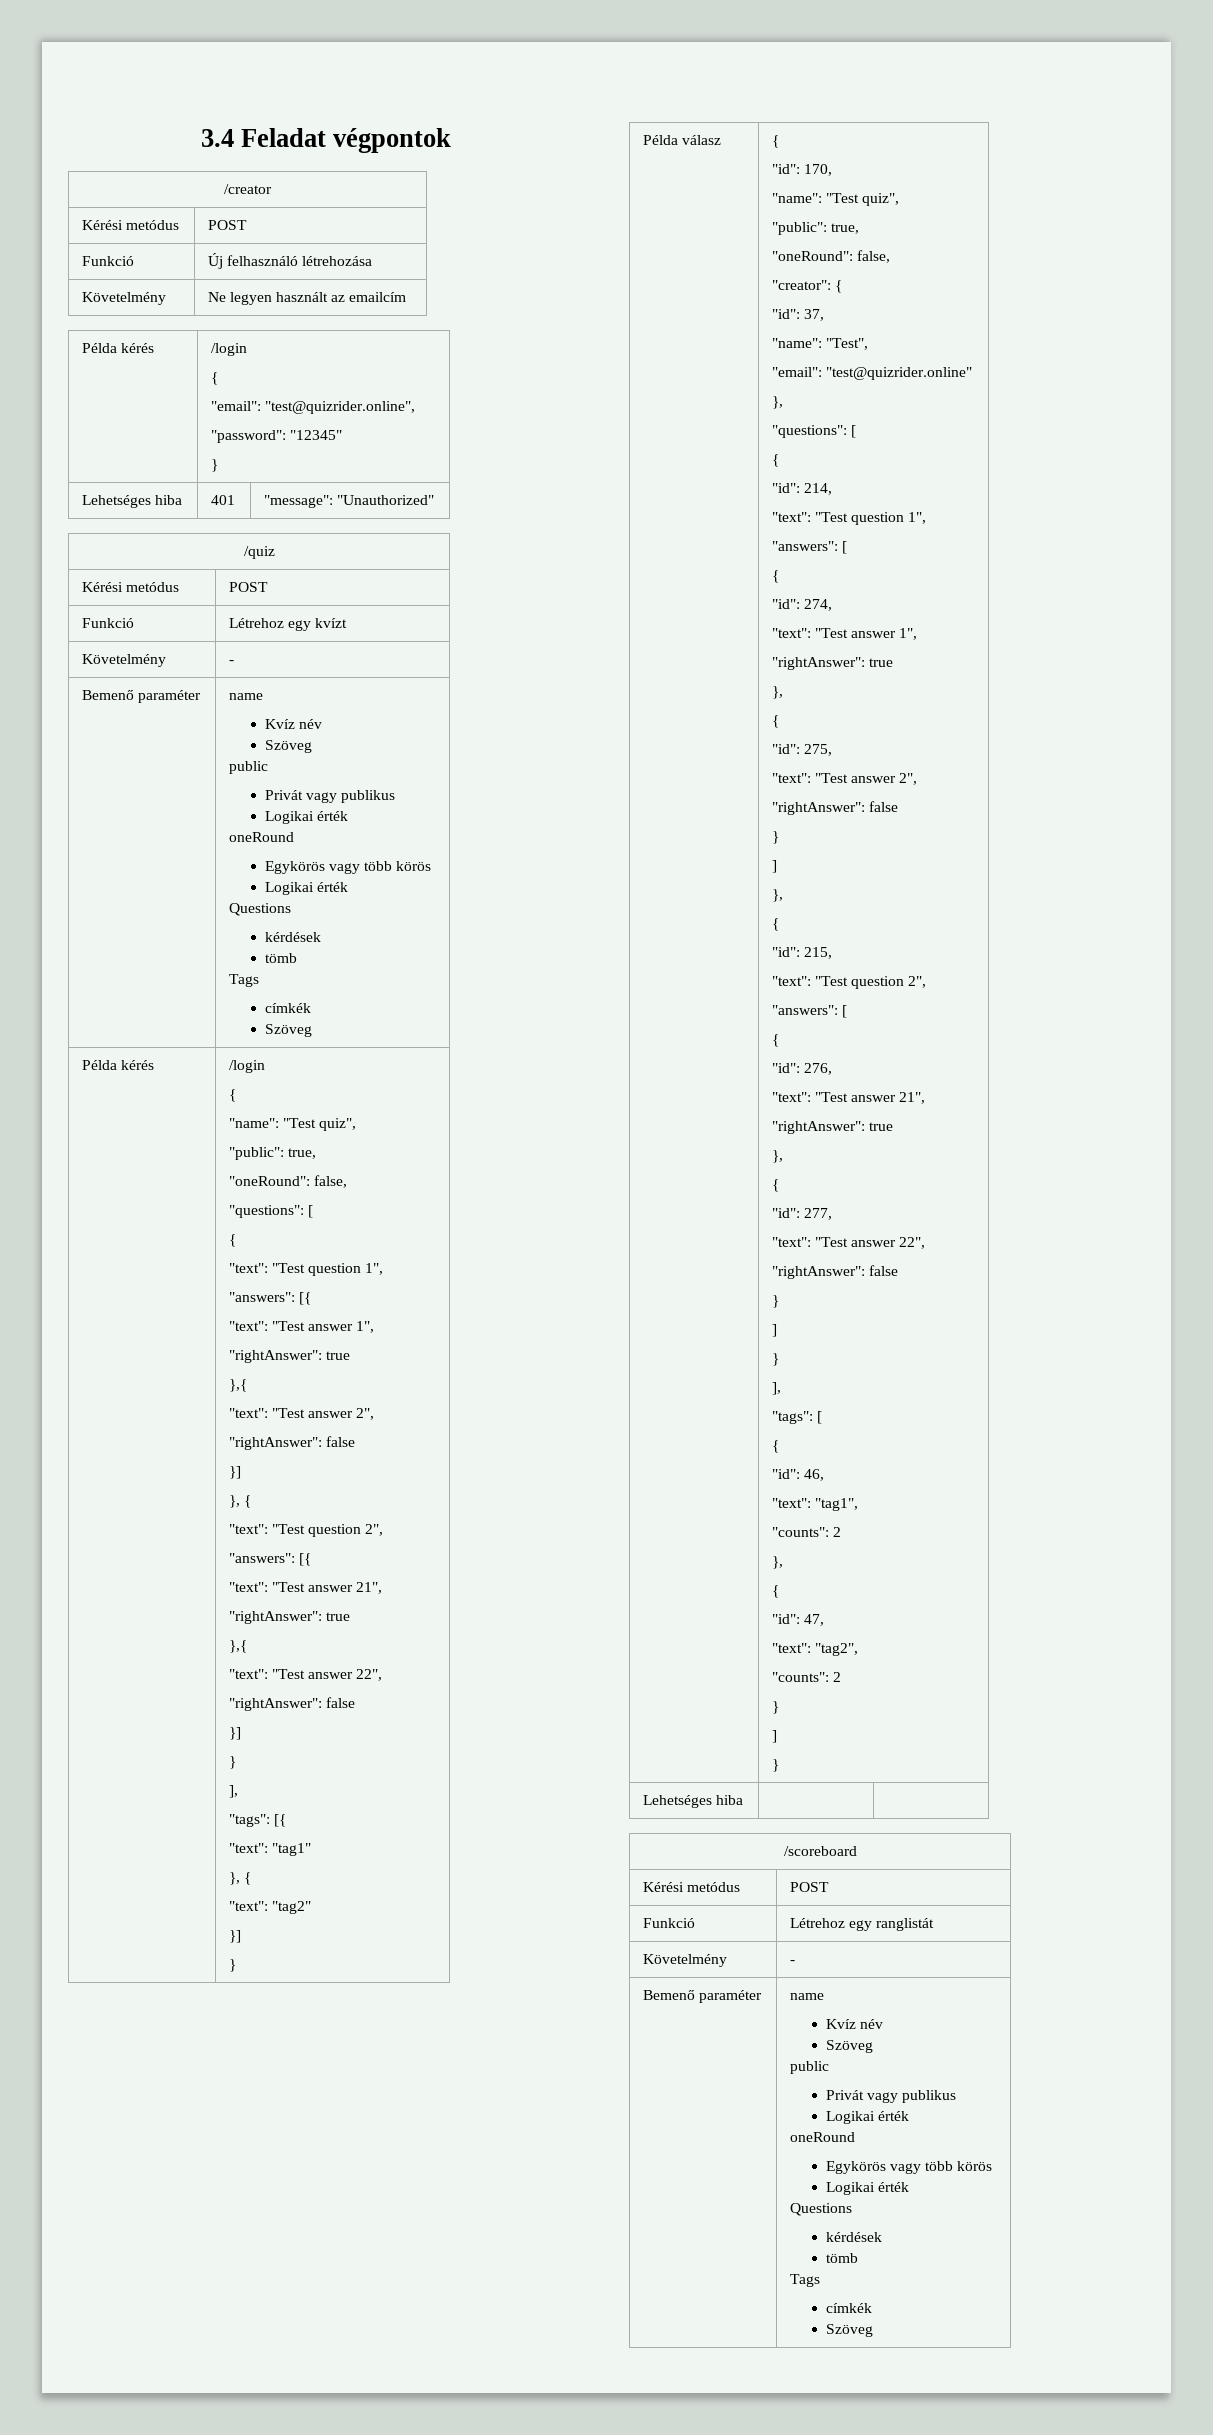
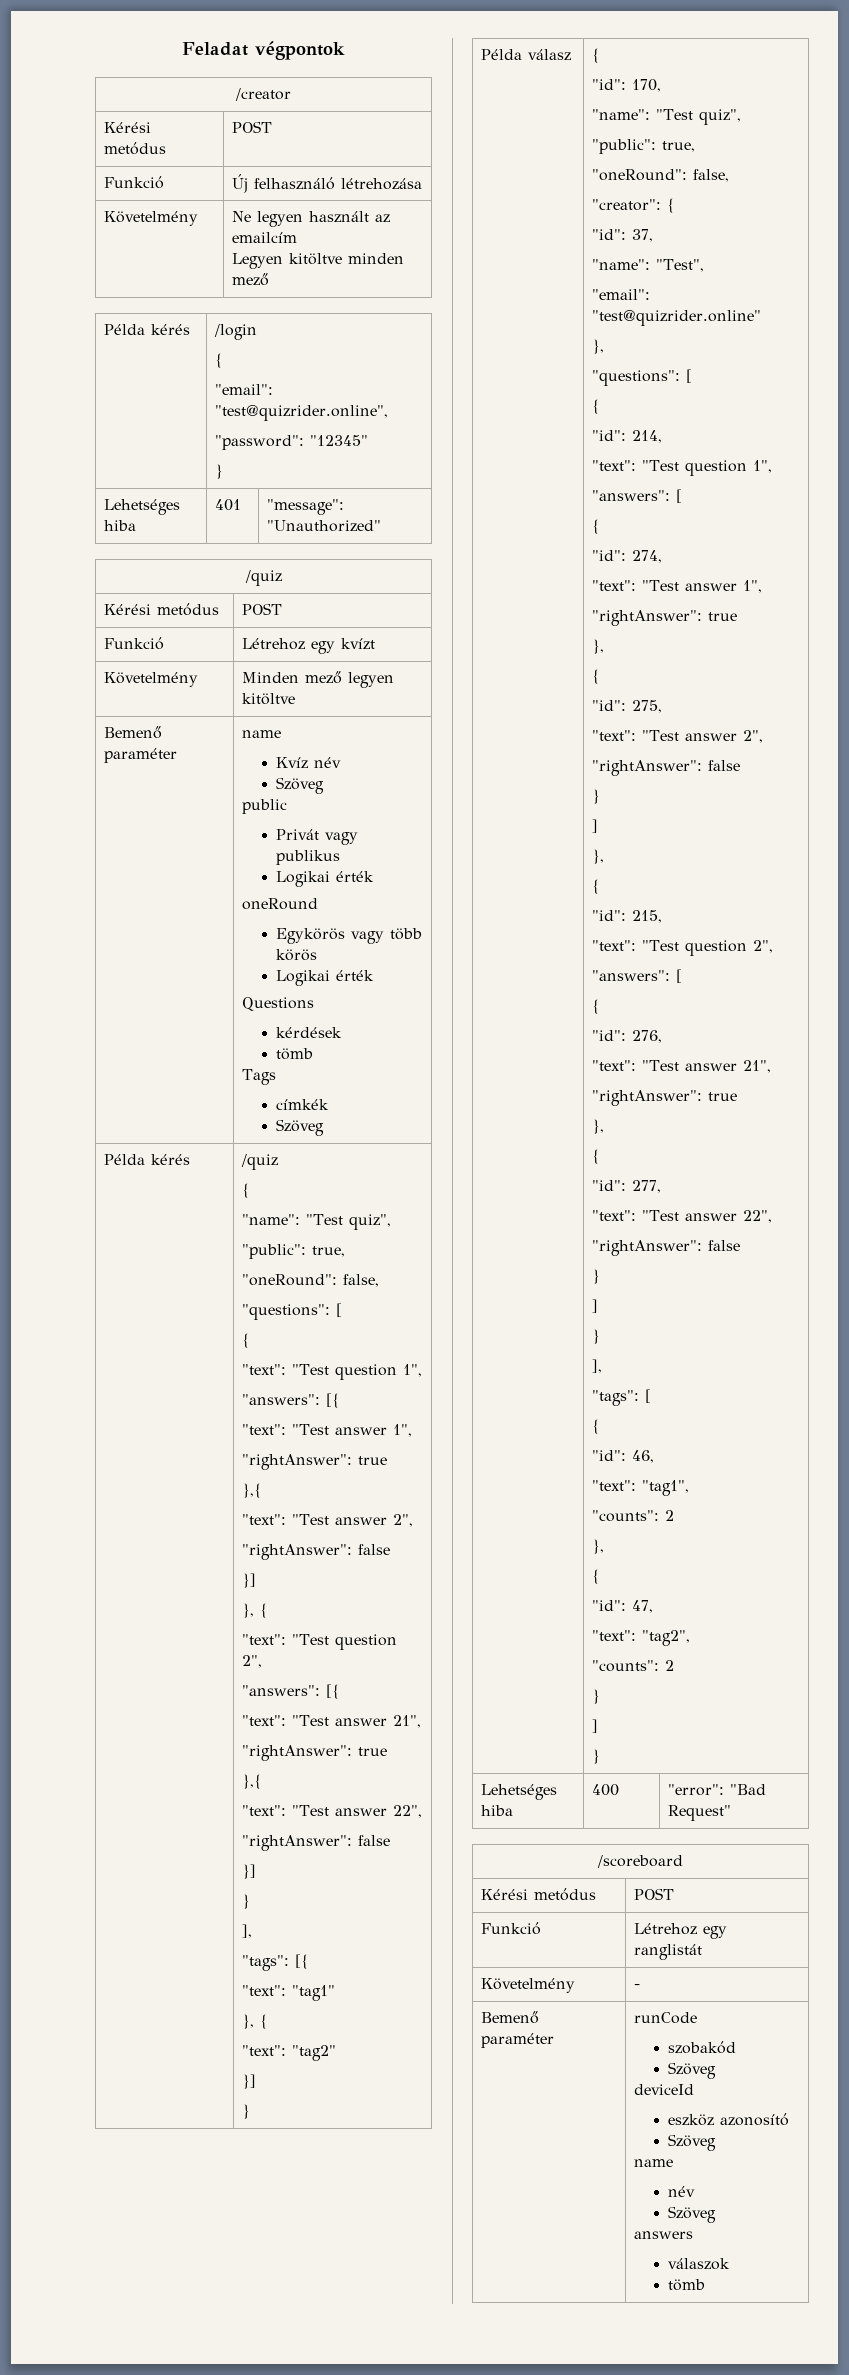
[200,129,234,147] 3.4 -> (182, 49) none
(407, 297) none -> [232,253,405,269] [232,273,270,286] // Legyen kitöltve minden mező
[228,660,234,664] - -> [242,671,395,688] [242,693,296,705] Minden mező legyen kitöltve
[228,1060,265,1073] /login -> [241,1154,279,1170] /quiz
(743, 1800) | -> [592,1784,620,1796] [668,1784,767,1796] [668,1805,732,1821] 400 | "error": "Bad Request"
[789,1993,824,2000] [825,2019,883,2029] [825,2040,873,2053] [789,2061,829,2074] [825,2090,956,2103] [825,2111,909,2124] [789,2132,855,2142] [825,2161,993,2174] [825,2182,909,2195] [789,2203,852,2216] [825,2232,882,2242] [825,2253,858,2263] [789,2274,820,2287] [825,2303,872,2313] [825,2324,873,2337] name // Kvíz név // Szöveg // public // Privát vagy publikus // Logikai érték // oneRound // Egykörös vagy több körös // Logikai érték // Questions // kérdések // tömb // Tags // címkék // Szöveg -> [634,2012,698,2024] [668,2041,737,2054] [668,2062,717,2079] [634,2084,695,2095] [668,2113,790,2126] [668,2134,717,2151] [634,2159,674,2167] [668,2186,696,2197] [668,2206,717,2223] [634,2231,694,2239] [668,2258,731,2270] [668,2279,706,2291] runCode // szobakód // Szöveg // deviceId // eszköz azonosító // Szöveg // name // név // Szöveg // answers // válaszok // tömb

